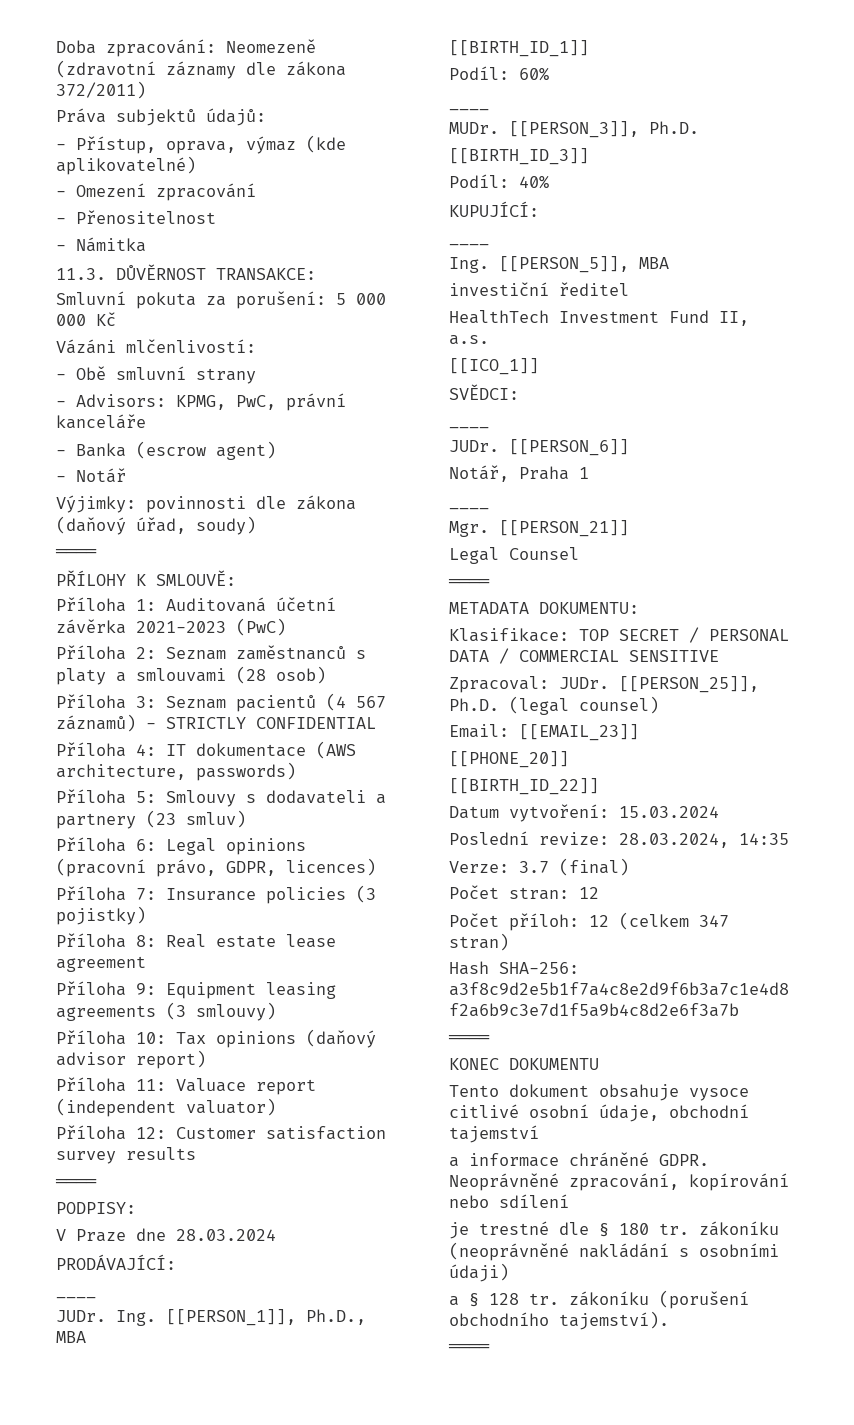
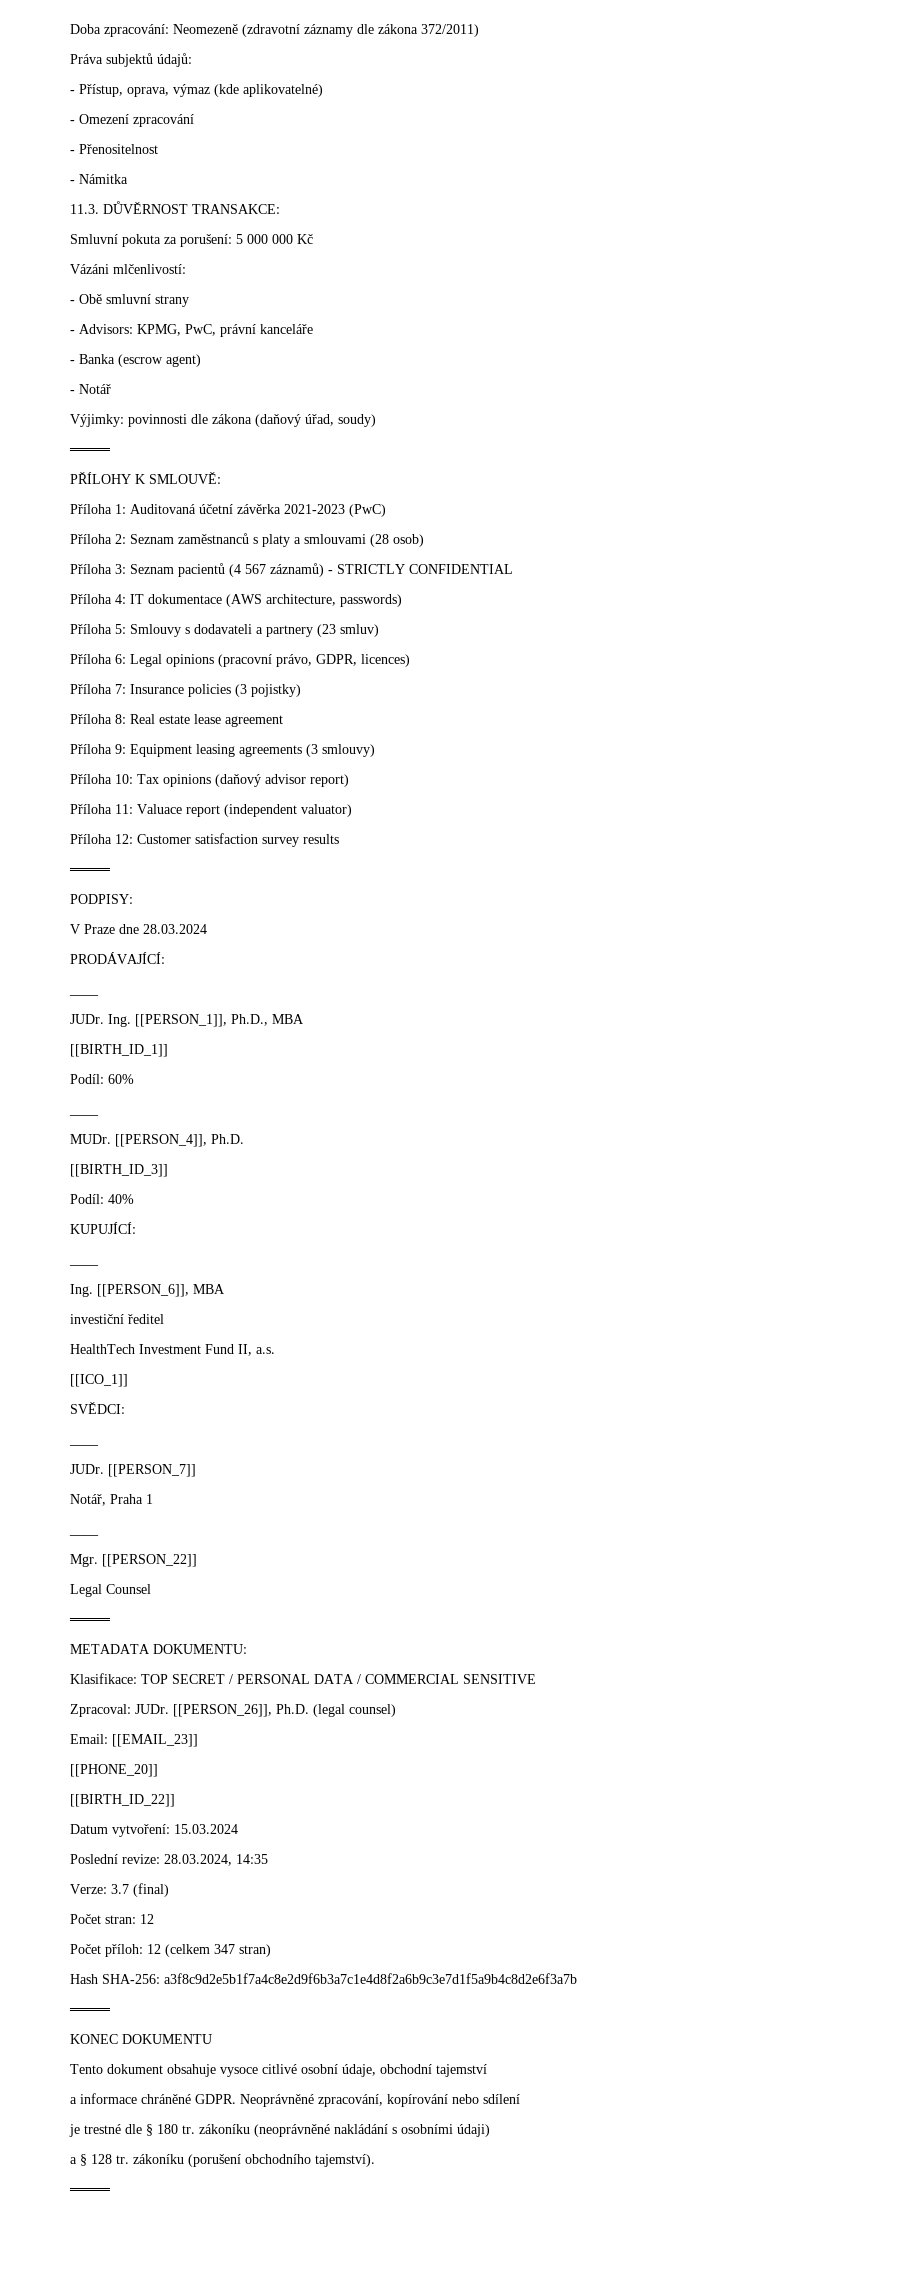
[509,121,639,138] [[PERSON_3]], -> [115,1134,207,1147] [[PERSON_4]],
[499,256,629,273] [[PERSON_5]], -> [97,1284,189,1297] [[PERSON_6]],
[509,439,629,456] [[PERSON_6]] -> [108,1464,196,1477] [[PERSON_7]]
[499,520,629,537] [[PERSON_21]] -> [102,1554,197,1567] [[PERSON_22]]
[619,676,759,693] [[PERSON_25]], -> [173,1704,272,1717] [[PERSON_26]],

